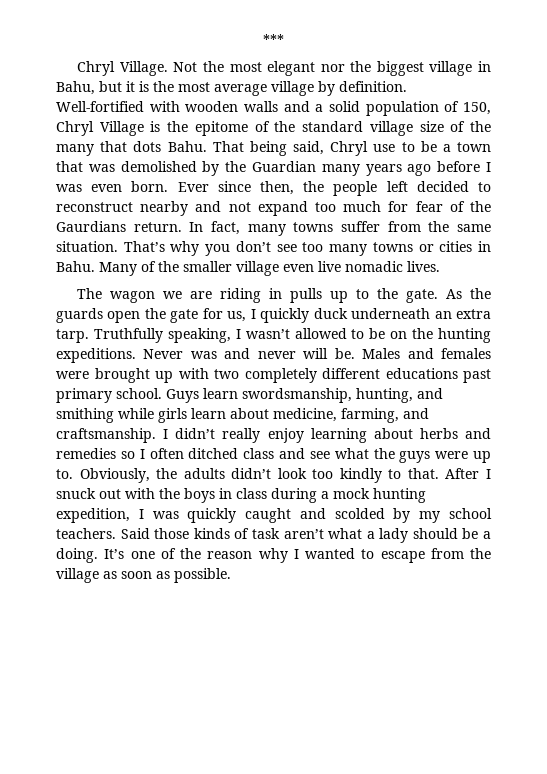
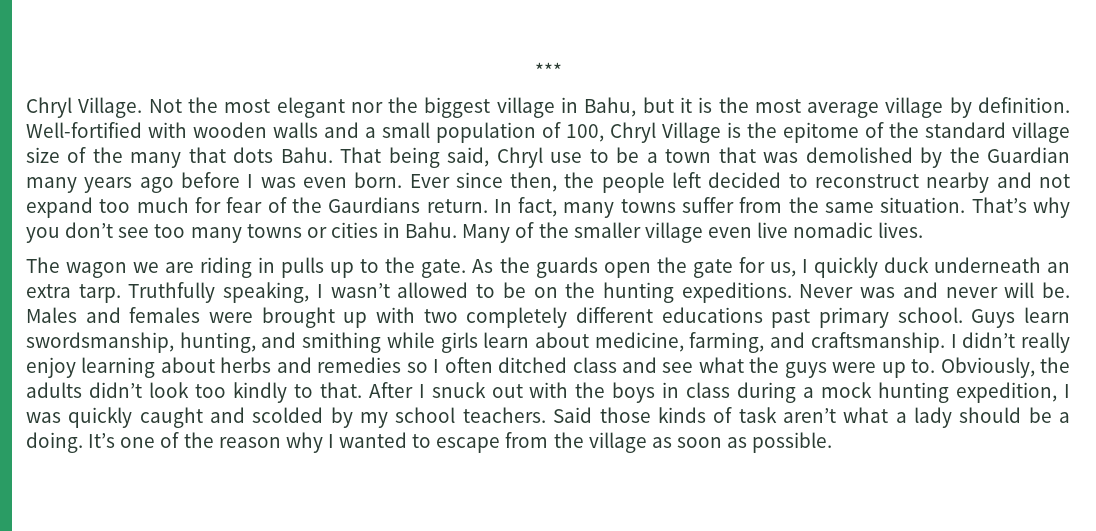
[329,101,360,112] solid -> [382,122,430,138] small
[463,102,492,115] 150, -> [566,124,604,142] 100,

